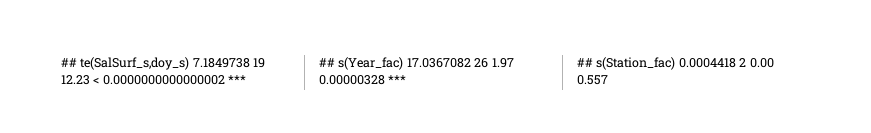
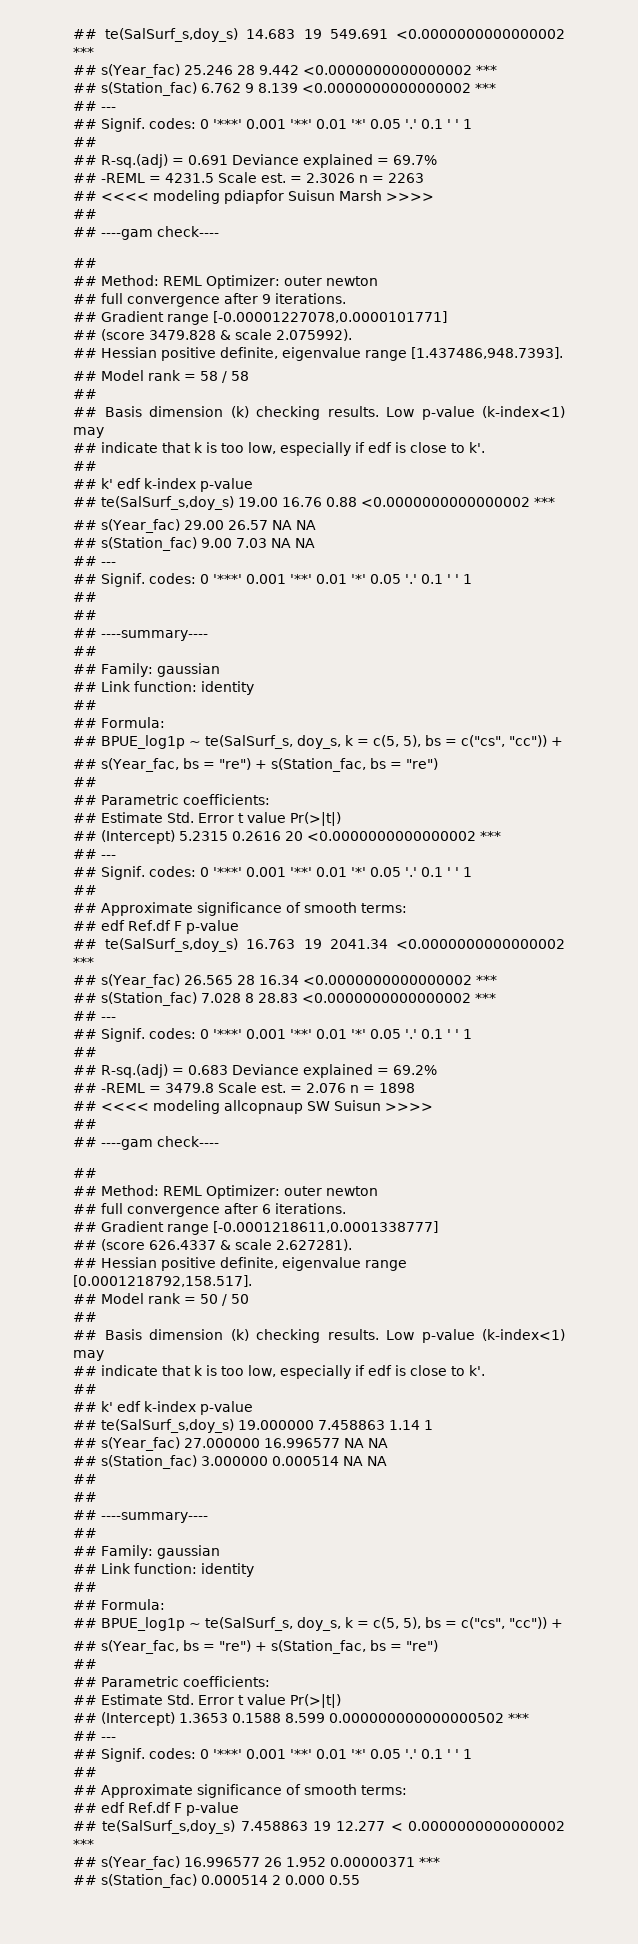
[61,57,266,70] [61,75,90,85] ## te(SalSurf_s,doy_s) 7.1849738 19 12.23 -> [73,28,565,42] [73,47,94,57] [73,64,497,78] [73,82,496,96] [73,101,116,111] [73,118,472,132] [73,137,97,147] [73,154,437,168] [73,172,424,183] [73,190,434,204] [73,209,97,219] [73,226,219,240] [73,258,97,268] [73,275,378,289] [73,293,346,307] [73,311,447,325] [73,329,352,341] [73,347,563,361] [73,370,249,383] [73,389,97,399] [73,406,565,420] [73,427,104,438] [73,442,485,456] [73,461,97,471] [73,478,253,492] [73,496,555,510] [73,519,316,533] [73,537,315,551] [73,556,116,566] [73,573,472,587] [73,592,97,602] [73,610,97,620] [73,628,208,641] [73,646,97,656] [73,663,220,677] [73,681,254,695] [73,700,97,710] [73,717,165,728] [73,735,563,749] [73,758,438,772] [73,777,97,787] [73,794,270,805] [73,812,341,826] [73,830,501,844] [73,849,116,859] [73,866,472,880] [73,885,97,895] [73,902,407,916] [73,920,239,934] [73,938,565,952] [73,957,94,967] [73,974,497,988] [73,992,496,1006] [73,1011,116,1021] [73,1028,472,1042] [73,1047,97,1057] [73,1064,437,1078] [73,1082,415,1093] [73,1100,433,1114] [73,1119,97,1129] [73,1136,219,1150] [73,1168,97,1178] [73,1185,378,1199] [73,1203,346,1217] [73,1221,438,1235] [73,1239,352,1251] [73,1257,407,1271] [73,1275,252,1287] [73,1293,249,1306] [73,1312,97,1322] [73,1329,565,1343] [73,1350,104,1361] [73,1365,485,1379] [73,1384,97,1394] [73,1401,253,1415] [73,1419,433,1433] [73,1437,388,1451] [73,1455,387,1469] [73,1474,97,1484] [73,1492,97,1502] [73,1510,208,1523] [73,1528,97,1538] [73,1545,220,1559] [73,1563,254,1577] [73,1582,97,1592] [73,1599,165,1610] [73,1617,563,1631] [73,1640,438,1654] [73,1659,97,1669] [73,1676,270,1687] [73,1694,341,1708] [73,1712,529,1726] [73,1731,116,1741] [73,1748,472,1762] [73,1767,97,1777] [73,1784,407,1798] [73,1802,239,1816] [73,1820,386,1834] ## te(SalSurf_s,doy_s) 14.683 19 549.691 <0.0000000000000002 *** // ## s(Year_fac) 25.246 28 9.442 <0.0000000000000002 *** // ## s(Station_fac) 6.762 9 8.139 <0.0000000000000002 *** // ## --- // ## Signif. codes: 0 '***' 0.001 '**' 0.01 '*' 0.05 '.' 0.1 ' ' 1 // ## // ## R-sq.(adj) = 0.691 Deviance explained = 69.7% // ## -REML = 4231.5 Scale est. = 2.3026 n = 2263 // ## <<<< modeling pdiapfor Suisun Marsh >>>> // ## // ## ----gam check---- // ## // ## Method: REML Optimizer: outer newton // ## full convergence after 9 iterations. // ## Gradient range [-0.00001227078,0.0000101771] // ## (score 3479.828 & scale 2.075992). // ## Hessian positive definite, eigenvalue range [1.437486,948.7393]. // ## Model rank = 58 / 58 // ## // ## Basis dimension (k) checking results. Low p-value (k-index<1) may // ## indicate that k is too low, especially if edf is close to k'. // ## // ## k' edf k-index p-value // ## te(SalSurf_s,doy_s) 19.00 16.76 0.88 <0.0000000000000002 *** // ## s(Year_fac) 29.00 26.57 NA NA // ## s(Station_fac) 9.00 7.03 NA NA // ## --- // ## Signif. codes: 0 '***' 0.001 '**' 0.01 '*' 0.05 '.' 0.1 ' ' 1 // ## // ## // ## ----summary---- // ## // ## Family: gaussian // ## Link function: identity // ## // ## Formula: // ## BPUE_log1p ~ te(SalSurf_s, doy_s, k = c(5, 5), bs = c("cs", "cc")) + // ## s(Year_fac, bs = "re") + s(Station_fac, bs = "re") // ## // ## Parametric coefficients: // ## Estimate Std. Error t value Pr(>|t|) // ## (Intercept) 5.2315 0.2616 20 <0.0000000000000002 *** // ## --- // ## Signif. codes: 0 '***' 0.001 '**' 0.01 '*' 0.05 '.' 0.1 ' ' 1 // ## // ## Approximate significance of smooth terms: // ## edf Ref.df F p-value // ## te(SalSurf_s,doy_s) 16.763 19 2041.34 <0.0000000000000002 *** // ## s(Year_fac) 26.565 28 16.34 <0.0000000000000002 *** // ## s(Station_fac) 7.028 8 28.83 <0.0000000000000002 *** // ## --- // ## Signif. codes: 0 '***' 0.001 '**' 0.01 '*' 0.05 '.' 0.1 ' ' 1 // ## // ## R-sq.(adj) = 0.683 Deviance explained = 69.2% // ## -REML = 3479.8 Scale est. = 2.076 n = 1898 // ## <<<< modeling allcopnaup SW Suisun >>>> // ## // ## ----gam check---- // ## // ## Method: REML Optimizer: outer newton // ## full convergence after 6 iterations. // ## Gradient range [-0.0001218611,0.0001338777] // ## (score 626.4337 & scale 2.627281). // ## Hessian positive definite, eigenvalue range [0.0001218792,158.517]. // ## Model rank = 50 / 50 // ## // ## Basis dimension (k) checking results. Low p-value (k-index<1) may // ## indicate that k is too low, especially if edf is close to k'. // ## // ## k' edf k-index p-value // ## te(SalSurf_s,doy_s) 19.000000 7.458863 1.14 1 // ## s(Year_fac) 27.000000 16.996577 NA NA // ## s(Station_fac) 3.000000 0.000514 NA NA // ## // ## // ## ----summary---- // ## // ## Family: gaussian // ## Link function: identity // ## // ## Formula: // ## BPUE_log1p ~ te(SalSurf_s, doy_s, k = c(5, 5), bs = c("cs", "cc")) + // ## s(Year_fac, bs = "re") + s(Station_fac, bs = "re") // ## // ## Parametric coefficients: // ## Estimate Std. Error t value Pr(>|t|) // ## (Intercept) 1.3653 0.1588 8.599 0.000000000000000502 *** // ## --- // ## Signif. codes: 0 '***' 0.001 '**' 0.01 '*' 0.05 '.' 0.1 ' ' 1 // ## // ## Approximate significance of smooth terms: // ## edf Ref.df F p-value // ## te(SalSurf_s,doy_s) 7.458863 19 12.277
[406,58,514,68] [319,75,407,85] [577,57,774,70] [577,75,608,85] 17.0367082 26 1.97 0.00000328 *** // ## s(Station_fac) 0.0004418 2 0.00 0.557 -> [183,1857,440,1867] [73,1874,360,1888] 16.996577 26 1.952 0.00000371 *** // ## s(Station_fac) 0.000514 2 0.000 0.55

